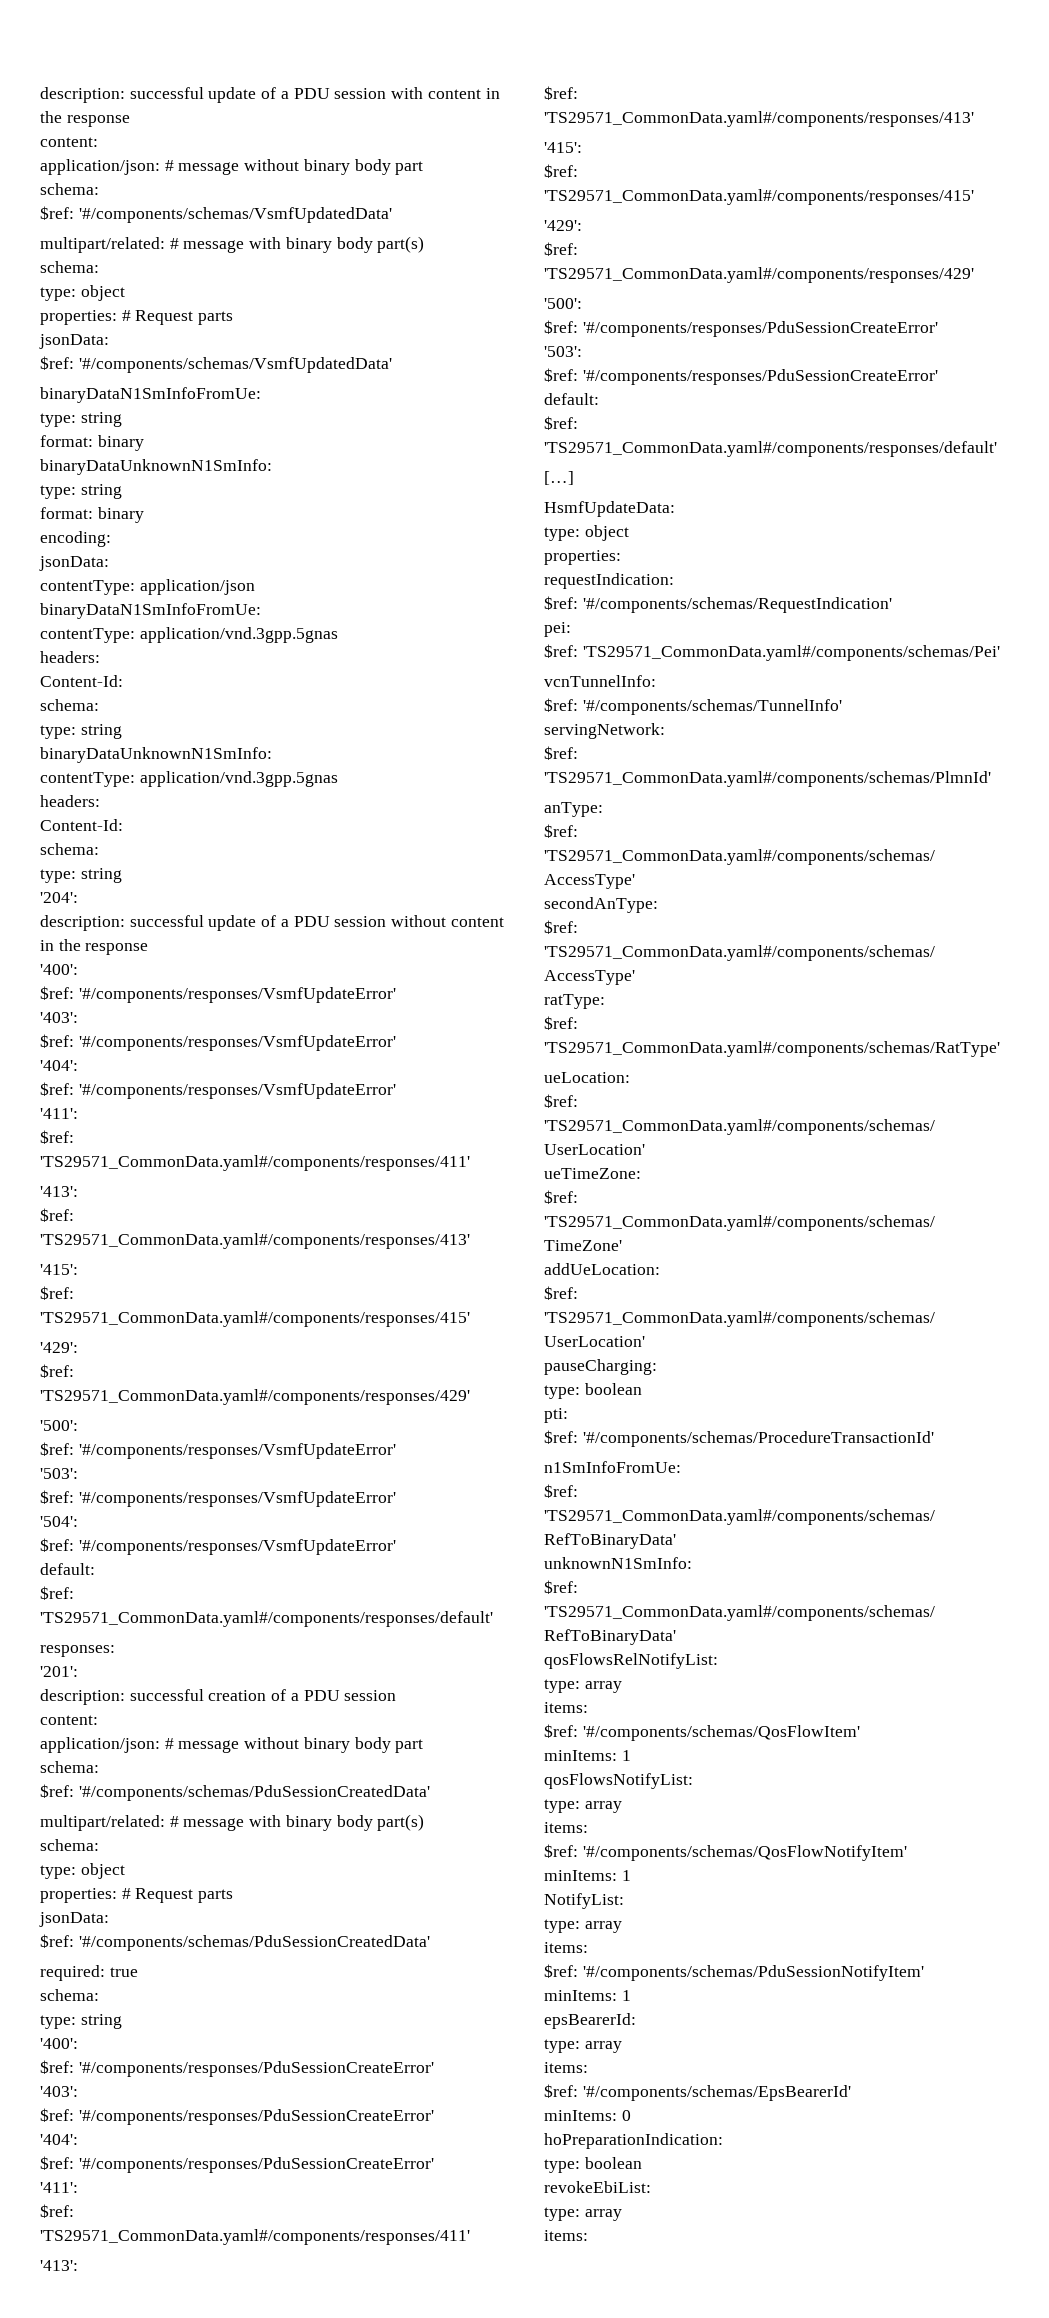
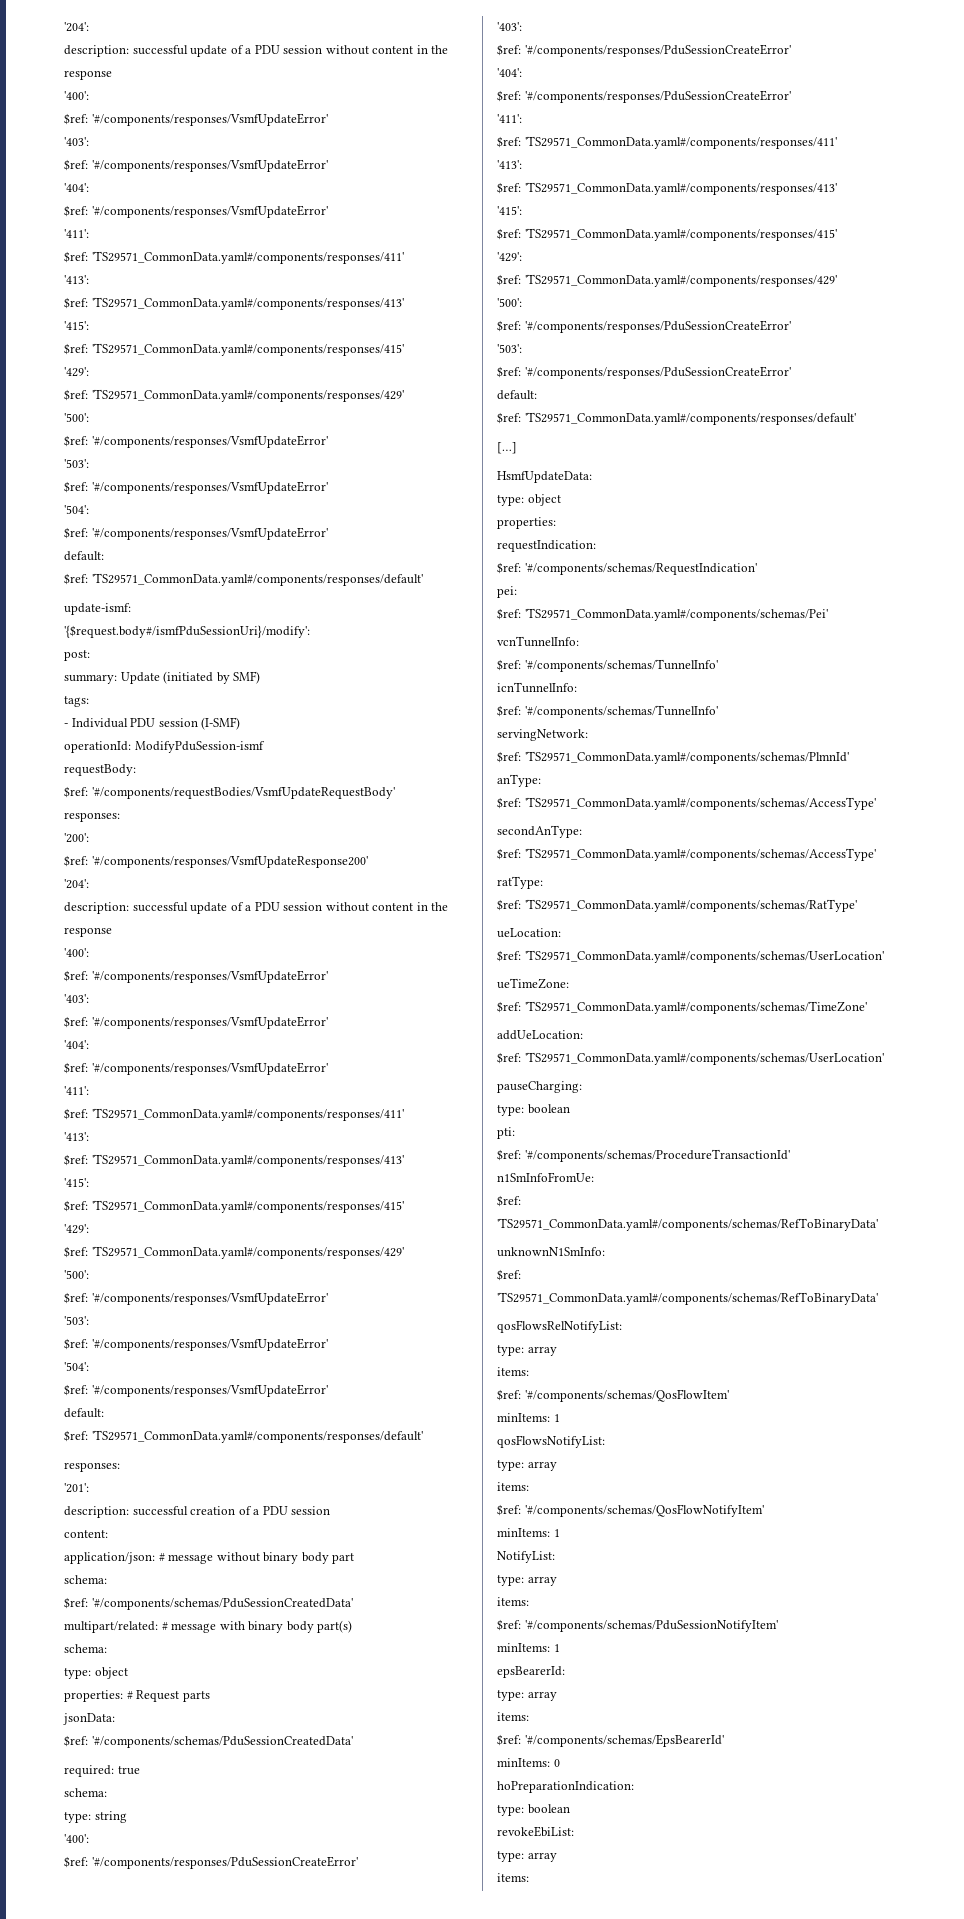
[40,87,500,103] [40,111,130,127] [40,137,98,147] [40,159,424,175] [40,183,99,195] [40,206,392,223] [40,236,425,253] [40,261,99,273] [40,285,125,301] [40,310,234,325] [39,334,109,349] [40,356,392,373] [40,387,261,403] [40,412,122,427] [40,435,144,451] [40,459,272,475] [40,484,122,499] [40,507,144,523] [40,531,111,547] [39,556,109,571] [40,579,255,595] [40,603,261,619] [40,627,338,643] [40,651,100,663] [40,675,123,687] [40,699,99,711] [40,724,122,739] [40,747,272,763] [40,771,338,787] [40,795,100,807] [40,819,123,831] [40,843,99,855] [40,868,122,883] description: successful update of a PDU session with content in the response // content: // application/json: # message without binary body part // schema: // $ref: '#/components/schemas/VsmfUpdatedData' // multipart/related: # message with binary body part(s) // schema: // type: object // properties: # Request parts // jsonData: // $ref: '#/components/schemas/VsmfUpdatedData' // binaryDataN1SmInfoFromUe: // type: string // format: binary // binaryDataUnknownN1SmInfo: // type: string // format: binary // encoding: // jsonData: // contentType: application/json // binaryDataN1SmInfoFromUe: // contentType: application/vnd.3gpp.5gnas // headers: // Content-Id: // schema: // type: string // binaryDataUnknownN1SmInfo: // contentType: application/vnd.3gpp.5gnas // headers: // Content-Id: // schema: // type: string -> [64,22,89,32] [64,45,449,57] [64,70,112,80] [64,91,89,100] [64,113,328,126] [64,137,89,146] [64,159,328,172] [64,183,89,192] [64,205,328,218] [64,229,89,238] [64,251,404,264] [64,275,89,284] [64,297,404,310] [64,321,89,330] [64,343,404,356] [64,367,89,377] [64,389,404,402] [64,413,89,422] [64,435,328,448] [64,459,89,468] [64,481,328,494] [64,505,89,514] [64,527,328,540] [64,551,104,561] [64,573,423,586] [64,603,131,615] [64,625,310,638] [64,650,90,661] [64,671,261,684] [64,696,89,707] [64,717,241,730] [64,741,265,753] [64,764,136,776] [64,786,395,799] [64,812,120,822] [64,833,89,843] [64,855,368,868] '204': // description: successful update of a PDU session without content in the response // '400': // $ref: '#/components/responses/VsmfUpdateError' // '403': // $ref: '#/components/responses/VsmfUpdateError' // '404': // $ref: '#/components/responses/VsmfUpdateError' // '411': // $ref: 'TS29571_CommonData.yaml#/components/responses/411' // '413': // $ref: 'TS29571_CommonData.yaml#/components/responses/413' // '415': // $ref: 'TS29571_CommonData.yaml#/components/responses/415' // '429': // $ref: 'TS29571_CommonData.yaml#/components/responses/429' // '500': // $ref: '#/components/responses/VsmfUpdateError' // '503': // $ref: '#/components/responses/VsmfUpdateError' // '504': // $ref: '#/components/responses/VsmfUpdateError' // default: // $ref: 'TS29571_CommonData.yaml#/components/responses/default' // update-ismf: // '{$request.body#/ismfPduSessionUri}/modify': // post: // summary: Update (initiated by SMF) // tags: // - Individual PDU session (I-SMF) // operationId: ModifyPduSession-ismf // requestBody: // $ref: '#/components/requestBodies/VsmfUpdateRequestBody' // responses: // '200': // $ref: '#/components/responses/VsmfUpdateResponse200'
(842, 707) none -> [497,682,577,693] [497,705,718,718] // icnTunnelInfo: // $ref: '#/components/schemas/TunnelInfo'

